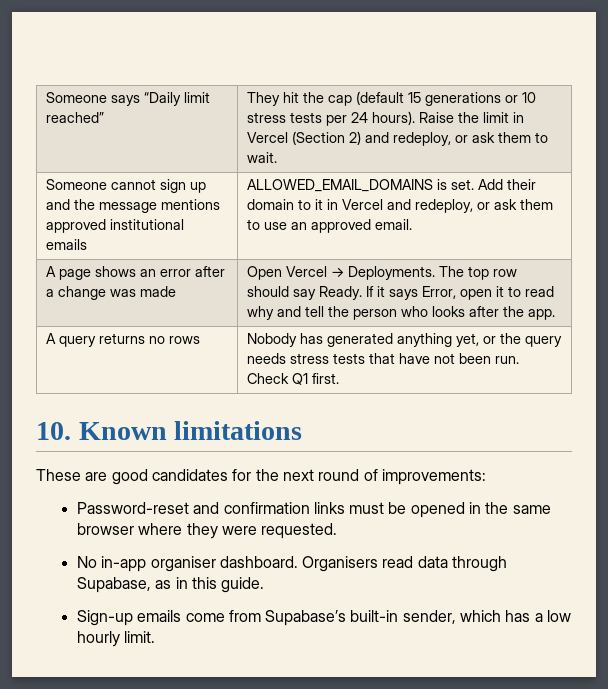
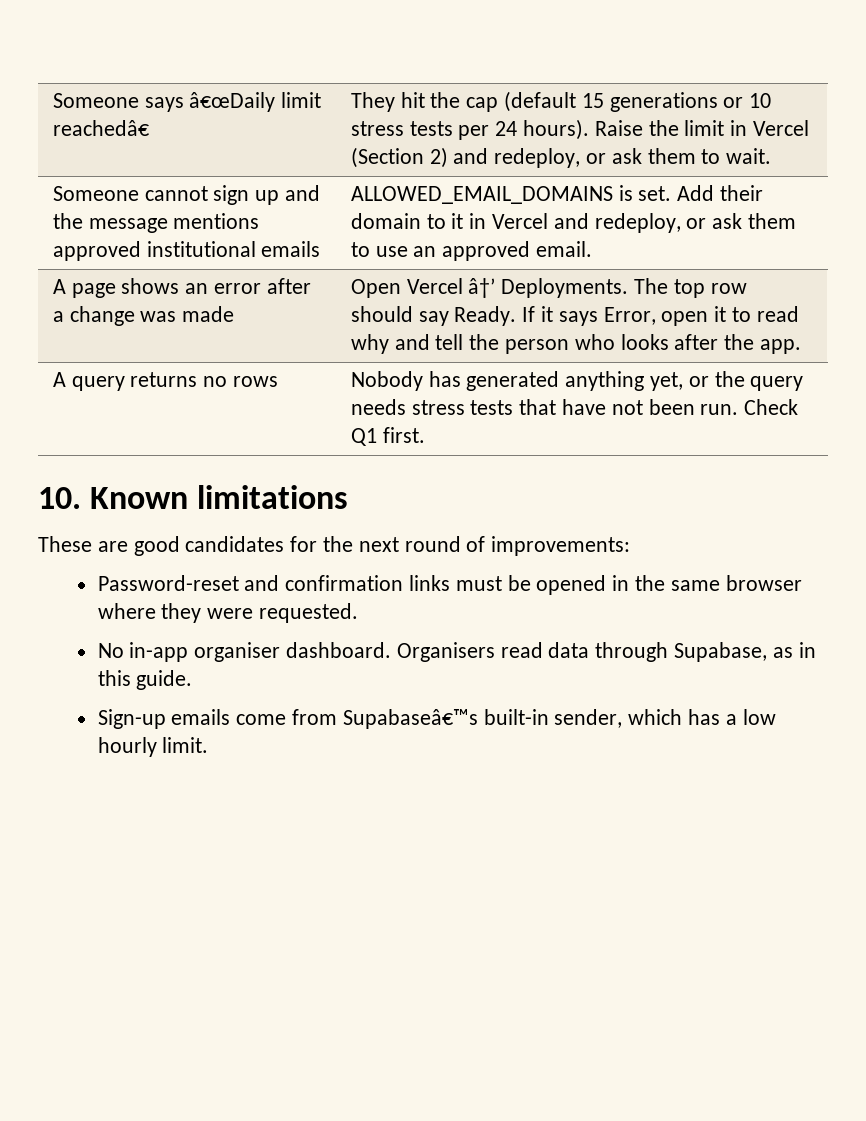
[143,92,210,106] [45,112,104,123] “Daily limit reached” -> [189,92,322,112] [52,120,149,136] â€œDaily limit reachedâ€
[330,267,344,277] → -> [468,278,496,298] â†’
[265,610,347,626] Supabase’s -> [342,709,478,729] Supabaseâ€™s

